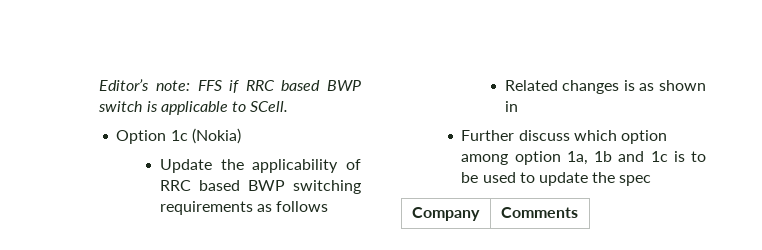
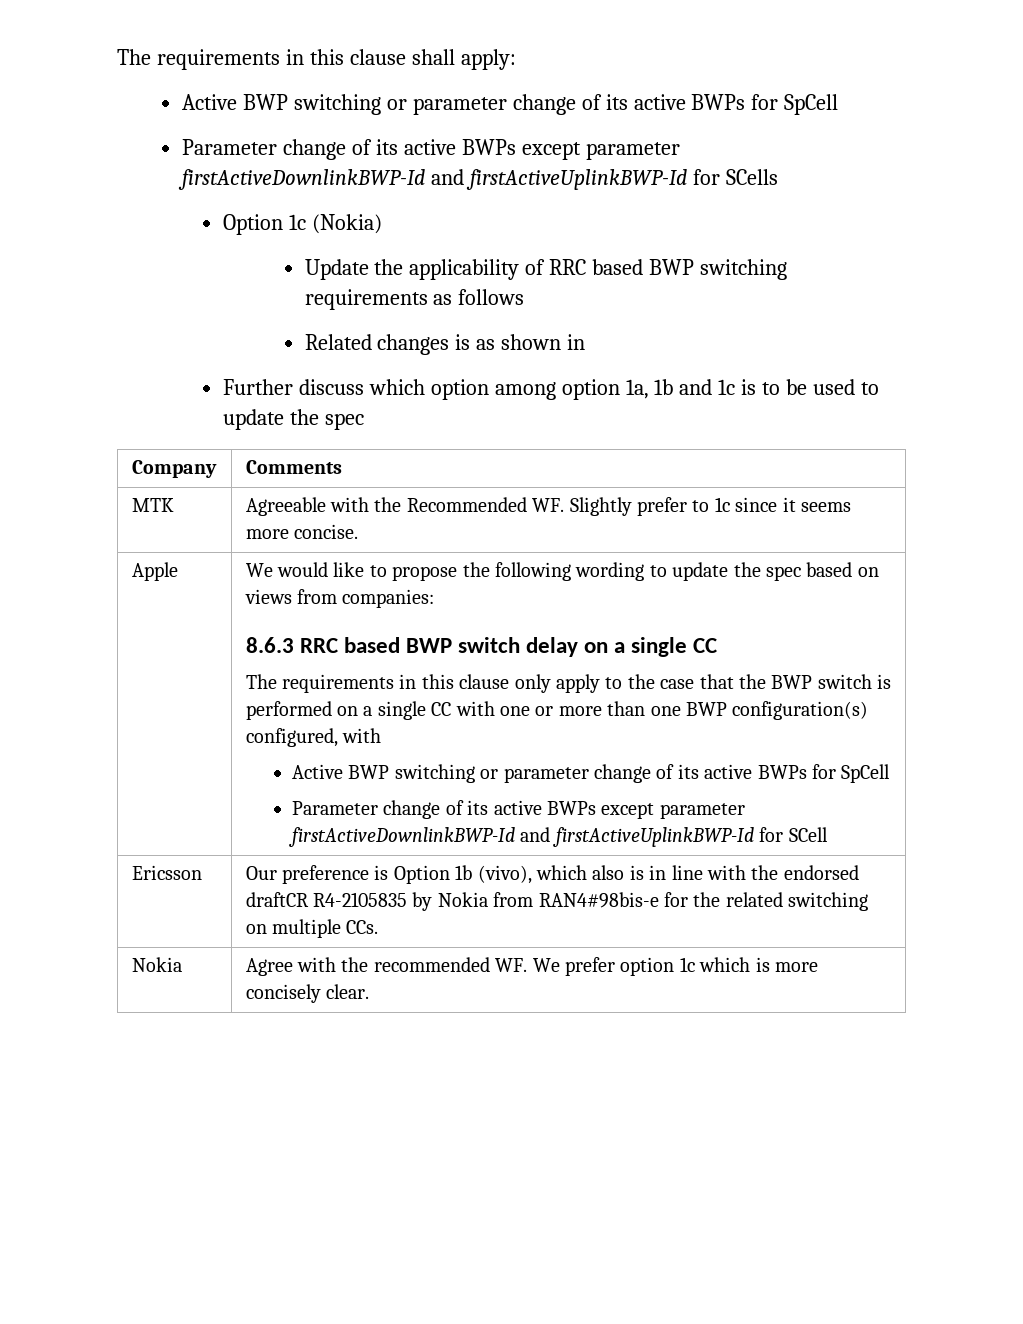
[99,79,361,93] [98,101,289,115] Editor’s note: FFS if RRC based BWP switch is applicable to SCell. -> [117,49,516,70] [182,94,839,115] [182,139,680,160] [178,169,778,190] The requirements in this clause shall apply: // Active BWP switching or parameter change of its active BWPs for SpCell // Parameter change of its active BWPs except parameter firstActiveDownlinkBWP-Id and firstActiveUplinkBWP-Id for SCells
(578, 212) none -> [131,498,174,512] [245,497,851,516] [245,524,358,539] [131,562,178,581] [245,562,879,581] [244,589,435,608] [245,637,718,657] [245,674,892,693] [245,701,869,720] [245,728,381,747] [292,764,891,783] [292,800,745,819] [289,827,828,847] [131,865,202,880] [245,865,859,884] [245,892,869,911] [245,919,379,938] [131,957,182,972] [245,957,818,976] [245,984,369,1003] // MTK | Agreeable with the Recommended WF. Slightly prefer to 1c since it seems more concise. // Apple | We would like to propose the following wording to update the spec based on views from companies: // 8.6.3 RRC based BWP switch delay on a single CC // The requirements in this clause only apply to the case that the BWP switch is performed on a single CC with one or more than one BWP configuration(s) configured, with // Active BWP switching or parameter change of its active BWPs for SpCell // Parameter change of its active BWPs except parameter firstActiveDownlinkBWP-Id and firstActiveUplinkBWP-Id for SCell // Ericsson | Our preference is Option 1b (vivo), which also is in line with the endorsed draftCR R4-2105835 by Nokia from RAN4#98bis-e for the related switching on multiple CCs. // Nokia | Agree with the recommended WF. We prefer option 1c which is more concisely clear.

